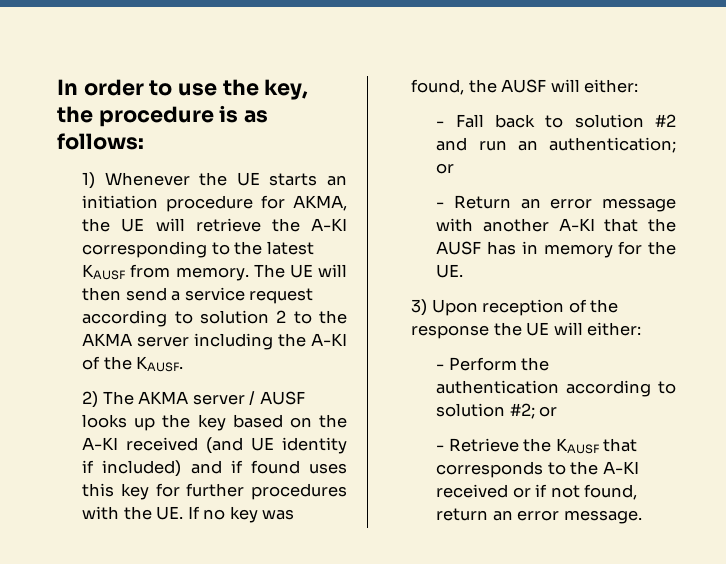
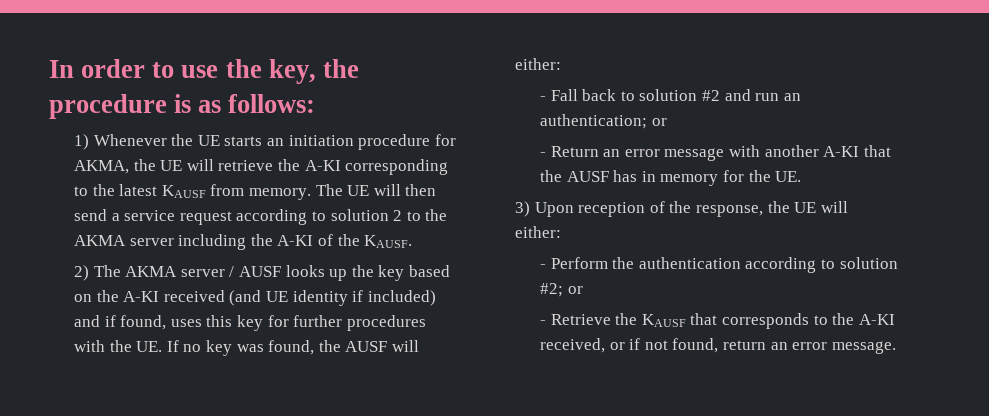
[250,460,300,474] found -> [120,315,167,330] found,
[411,325,490,339] response -> [695,205,763,217] response,
[436,484,509,498] received -> [540,338,606,353] received,

